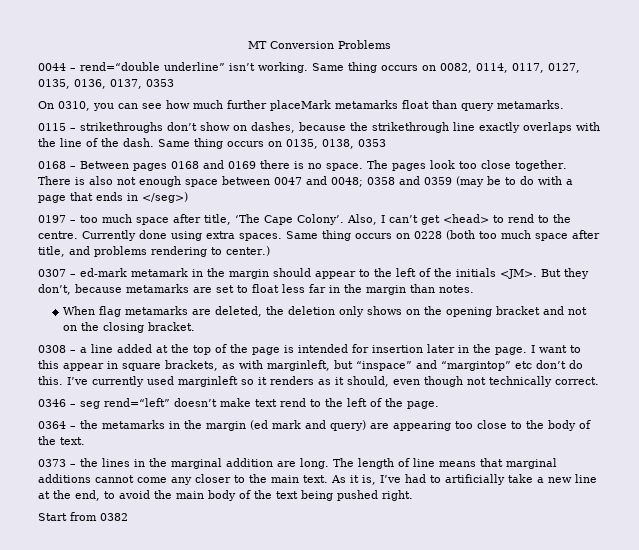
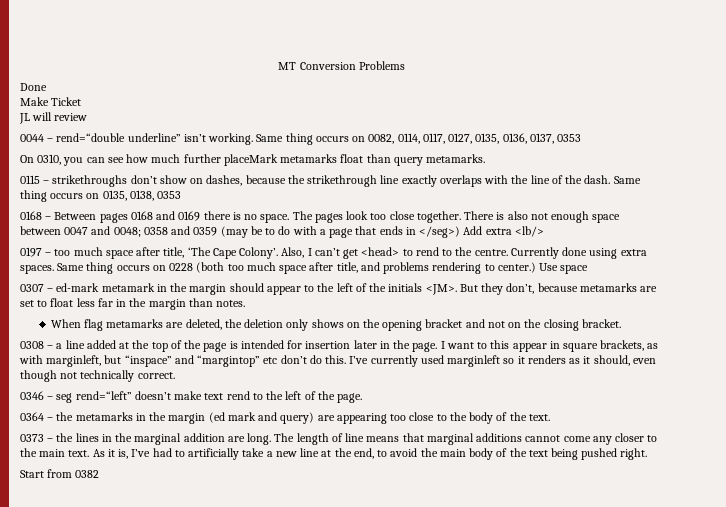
(391, 44) none -> [20,83,47,91] [20,97,82,106] [19,112,88,124] // Done // Make Ticket // JL will review
(188, 197) none -> [463,226,544,237] Add extra <lb/>
(270, 251) none -> [539,263,589,274] Use space

